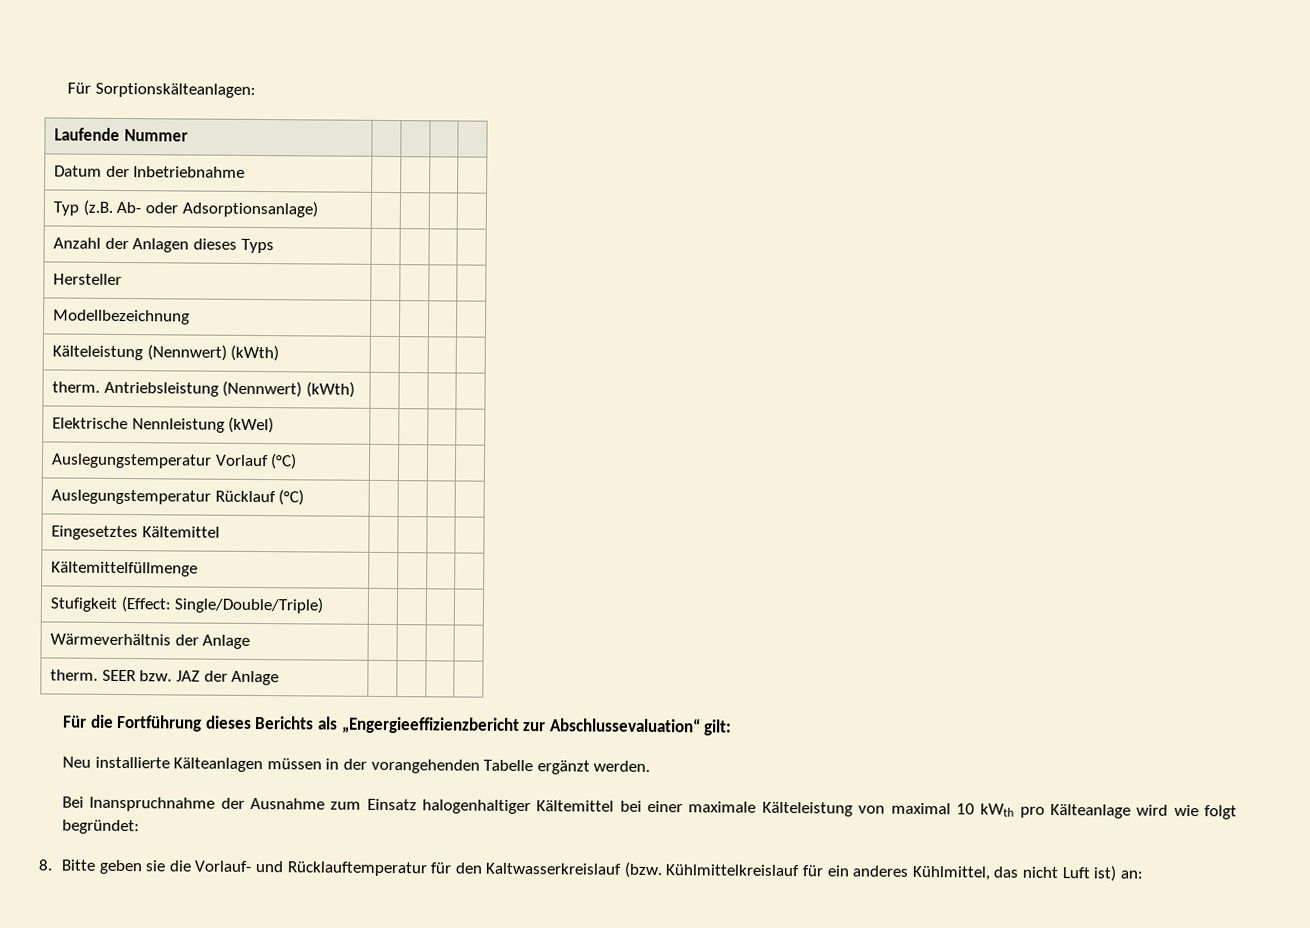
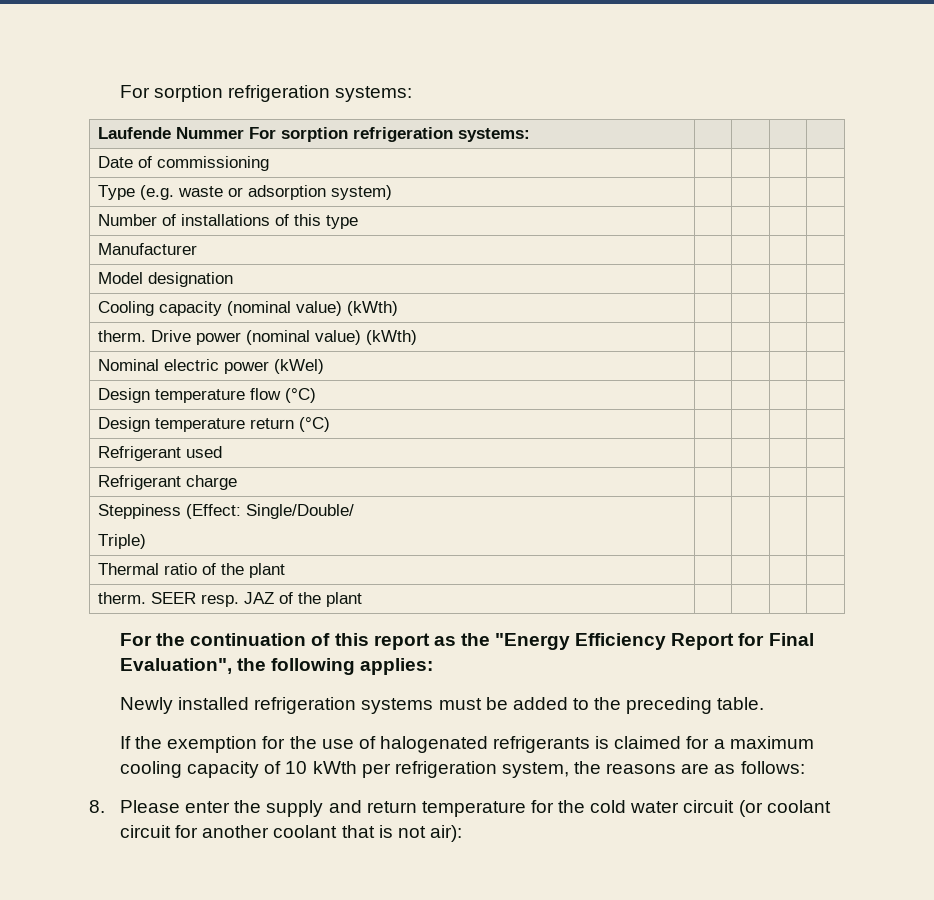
[66,82,256,98] [54,127,188,142] [54,165,246,178] [53,199,318,218] [53,237,274,254] [53,273,123,285] [53,309,191,325] [52,344,280,362] [52,380,355,398] [52,416,275,434] [51,453,298,470] [51,489,305,506] [51,525,220,541] [51,561,199,577] [50,595,324,614] [50,633,251,649] [50,669,280,686] [62,714,733,736] [61,756,651,775] [61,796,1238,820] [61,819,140,835] [38,859,1143,882] Für Sorptionskälteanlagen: // Laufende Nummer | | | | // Datum der Inbetriebnahme | | | | // Typ (z.B. Ab- oder Adsorptionsanlage) | | | | // Anzahl der Anlagen dieses Typs | | | | // Hersteller | | | | // Modellbezeichnung | | | | // Kälteleistung (Nennwert) (kWth) | | | | // therm. Antriebsleistung (Nennwert) (kWth) | | | | // Elektrische Nennleistung (kWel) | | | | // Auslegungstemperatur Vorlauf (°C) | | | | // Auslegungstemperatur Rücklauf (°C) | | | | // Eingesetztes Kältemittel | | | | // Kältemittelfüllmenge | | | | // Stufigkeit (Effect: Single/Double/Triple) | | | | // Wärmeverhältnis der Anlage | | | | // therm. SEER bzw. JAZ der Anlage | | | | // Für die Fortführung dieses Berichts als „Engergieeffizienzbericht zur Abschlussevaluation“ gilt: // Neu installierte Kälteanlagen müssen in der vorangehenden Tabelle ergänzt werden. // Bei Inanspruchnahme der Ausnahme zum Einsatz halogenhaltiger Kältemittel bei einer maximale Kälteleistung von maximal 10 kWth pro Kälteanlage wird wie folgt begründet: // 8. Bitte geben sie die Vorlauf- und Rücklauftemperatur für den Kaltwasserkreislauf (bzw. Kühlmittelkreislauf für ein anderes Kühlmittel, das nicht Luft ist) an: -> [119,85,413,102] [98,127,531,142] [98,156,270,171] [98,185,393,200] [98,214,359,229] [98,243,198,255] [98,272,234,287] [98,301,399,316] [98,330,418,345] [98,359,325,374] [98,388,317,403] [98,417,331,432] [98,446,223,461] [98,475,238,490] [98,504,355,519] [98,534,147,549] [98,563,286,578] [98,592,363,607] [119,633,814,650] [119,658,434,675] [119,697,765,714] [119,736,814,753] [119,761,805,778] [89,800,831,817] [119,825,462,842] For sorption refrigeration systems: // Laufende Nummer For sorption refrigeration systems: | | | | // Date of commissioning | | | | // Type (e.g. waste or adsorption system) | | | | // Number of installations of this type | | | | // Manufacturer | | | | // Model designation | | | | // Cooling capacity (nominal value) (kWth) | | | | // therm. Drive power (nominal value) (kWth) | | | | // Nominal electric power (kWel) | | | | // Design temperature flow (°C) | | | | // Design temperature return (°C) | | | | // Refrigerant used | | | | // Refrigerant charge | | | | // Steppiness (Effect: Single/Double/ // Triple) | | | | // Thermal ratio of the plant | | | | // therm. SEER resp. JAZ of the plant | | | | // For the continuation of this report as the "Energy Efficiency Report for Final Evaluation", the following applies: // Newly installed refrigeration systems must be added to the preceding table. // If the exemption for the use of halogenated refrigerants is claimed for a maximum cooling capacity of 10 kWth per refrigeration system, the reasons are as follows: // 8. Please enter the supply and return temperature for the cold water circuit (or coolant circuit for another coolant that is not air):

